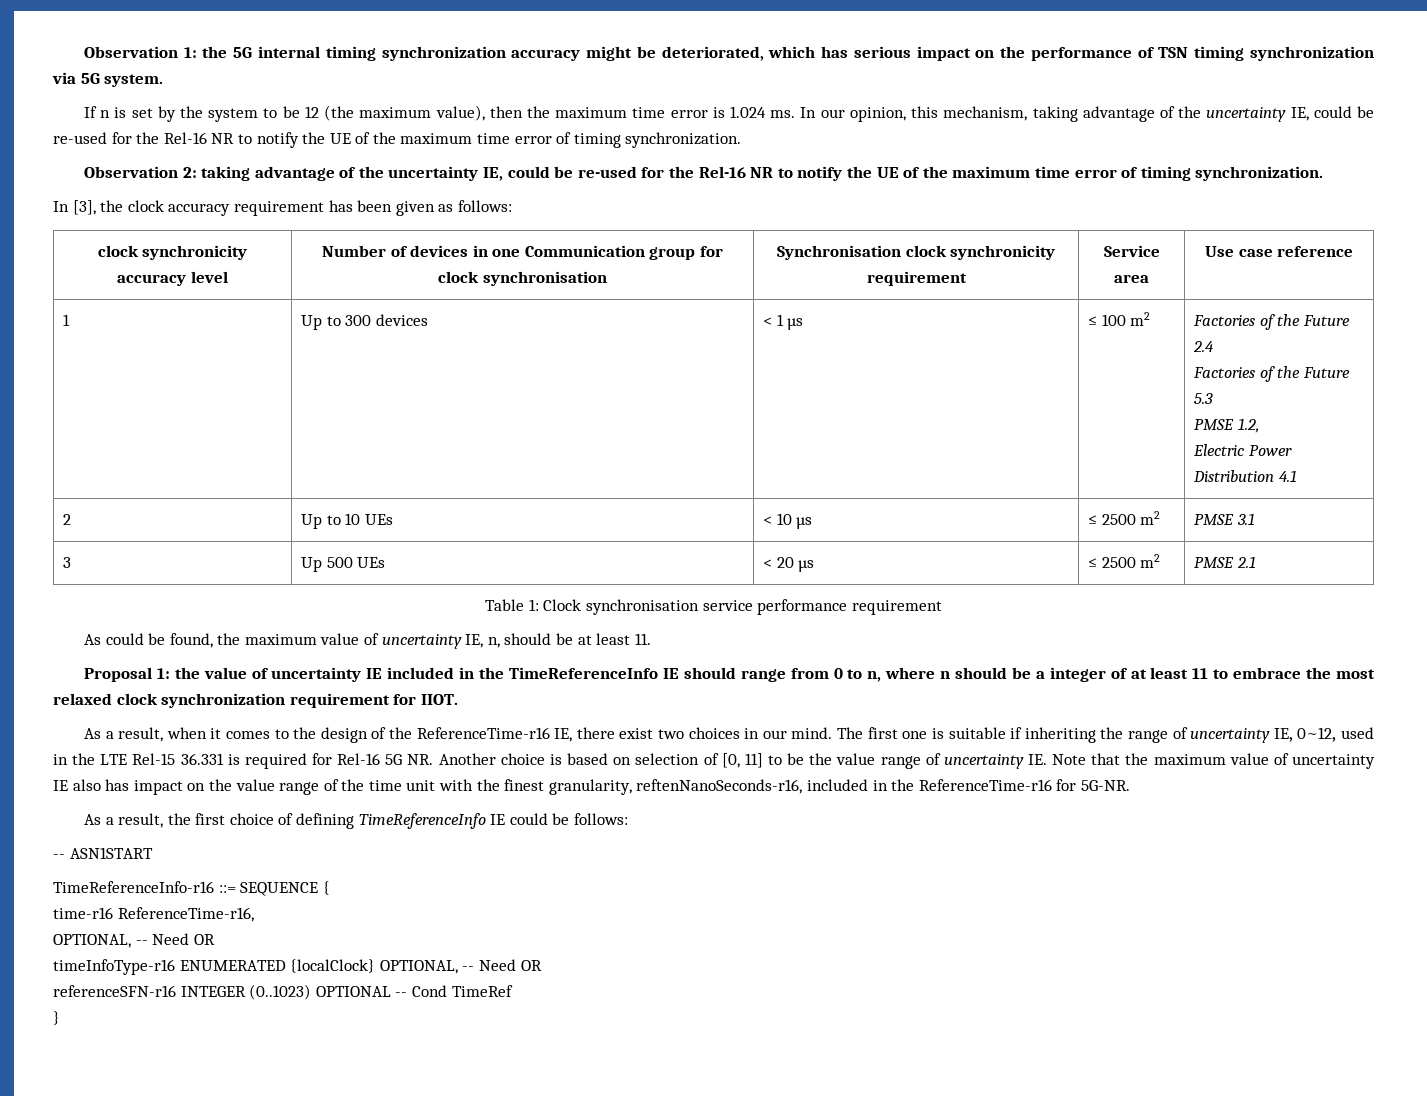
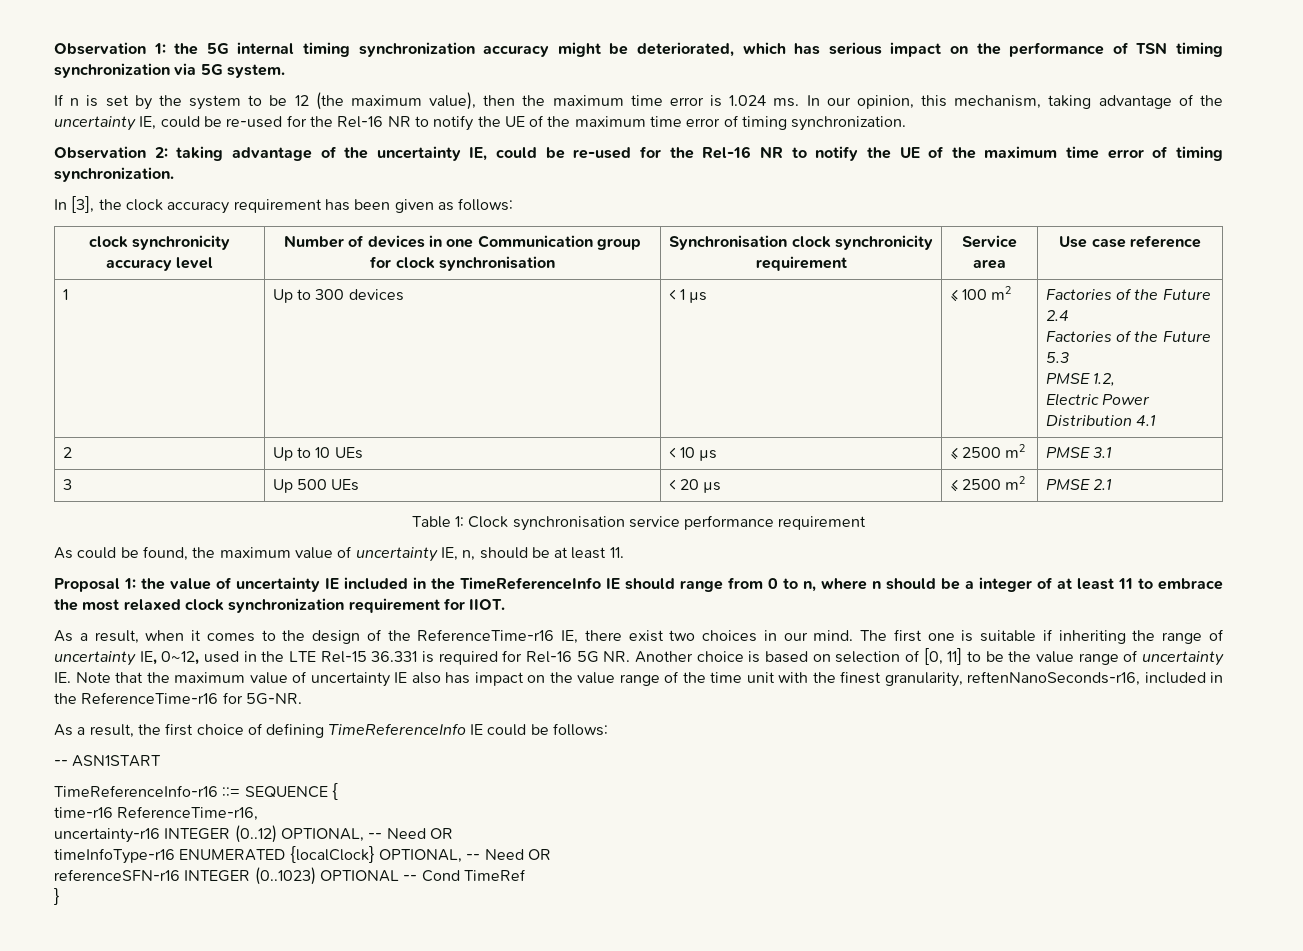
(254, 914) none -> [54,825,277,843] uncertainty-r16 INTEGER (0..12)

